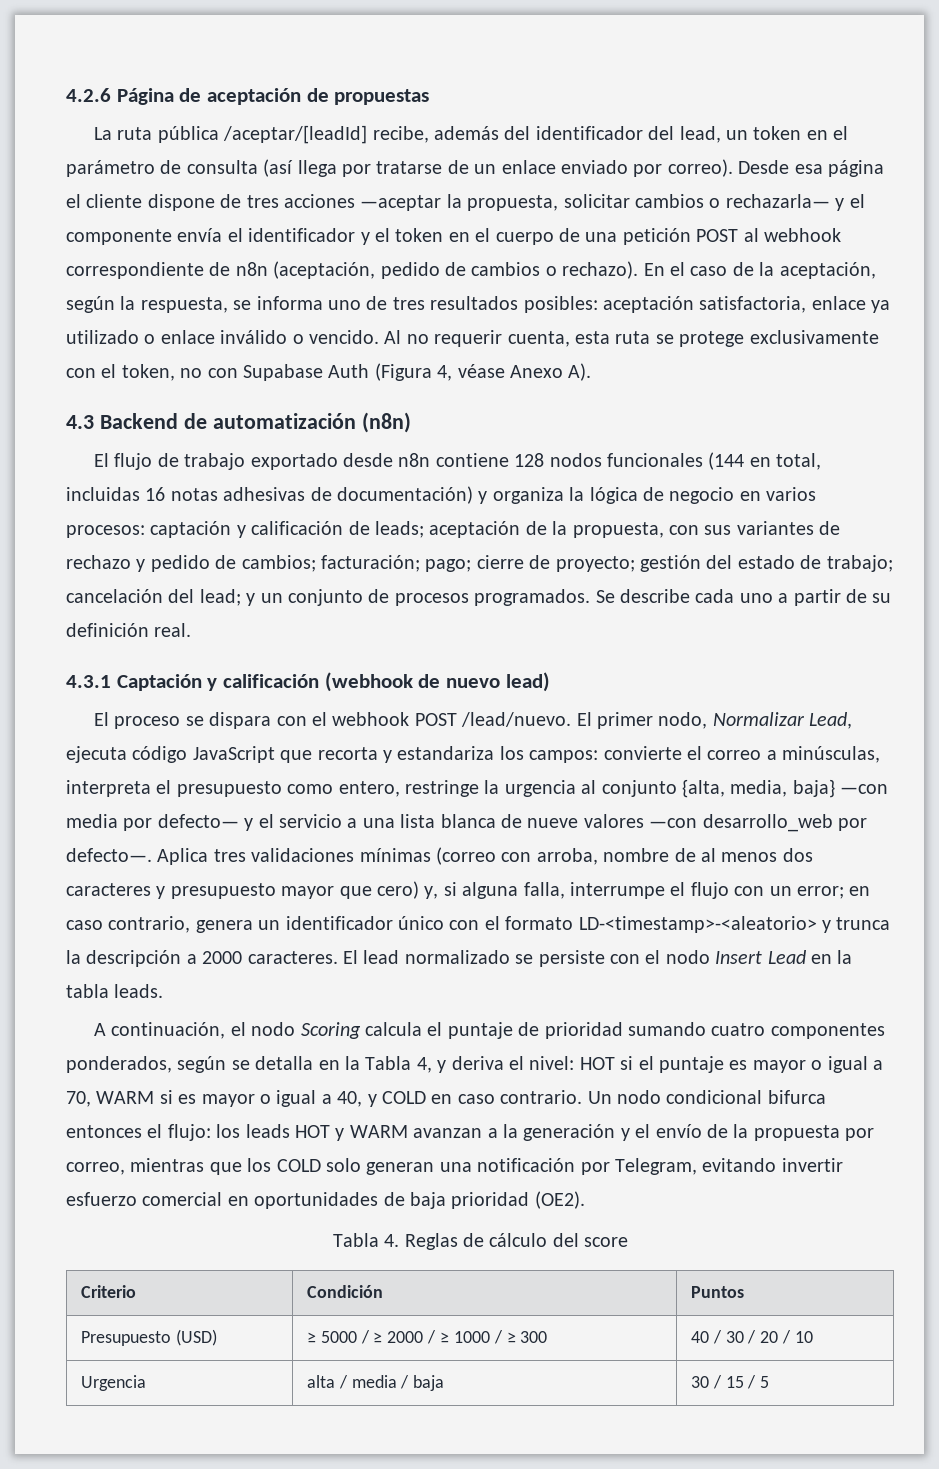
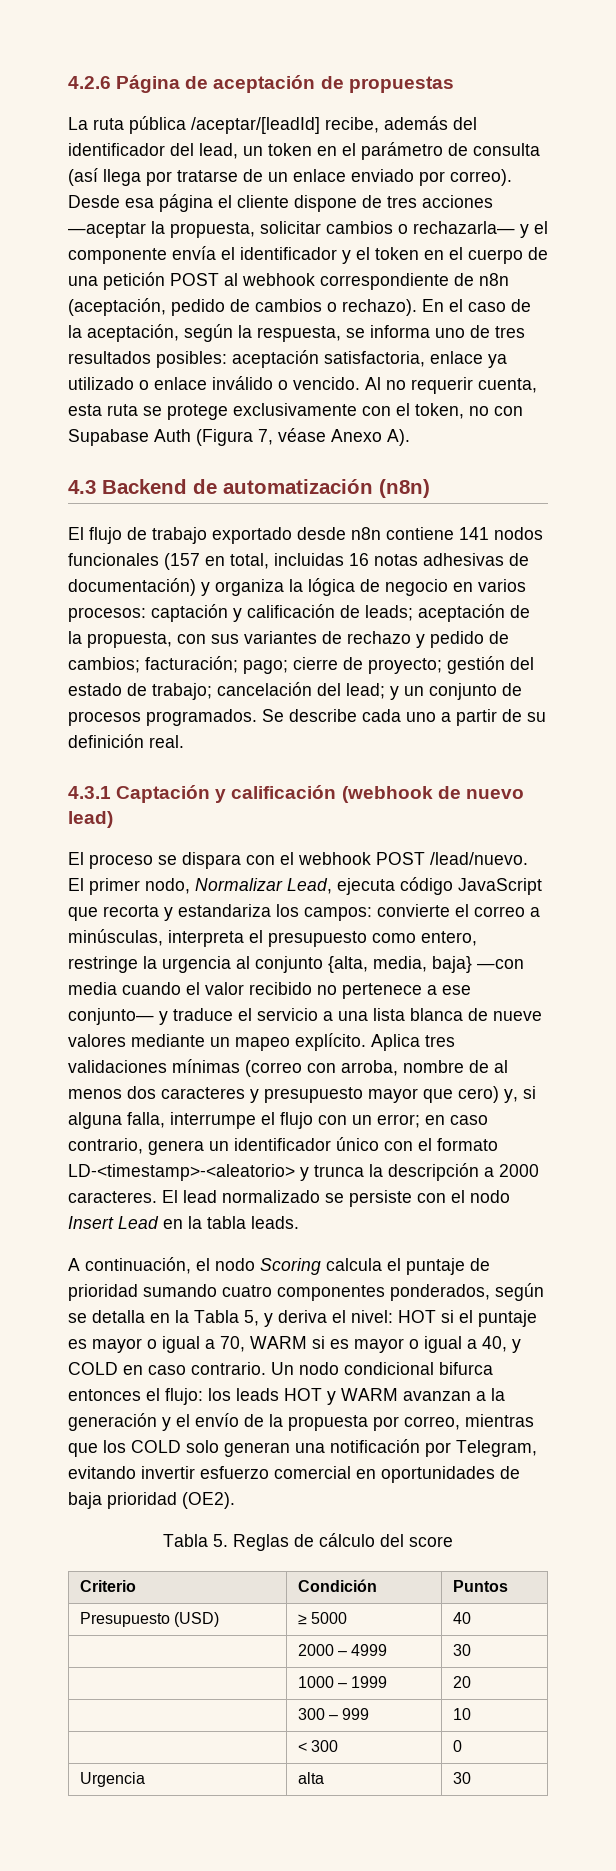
[437,365,453,381] 4, -> [258,429,273,445] 7,
[514,453,545,467] 128 -> [459,527,489,540] 141
[708,452,745,470] (144 -> [164,553,200,570] (157
[123,814,254,831] por defecto— y -> [122,982,471,999] [68,1008,233,1025] cuando el valor recibido no pertenece a ese conjunto— y traduce
[649,814,867,832] [66,848,152,862] —con desarrollo_web por defecto—. -> [131,1033,366,1051] mediante un mapeo explícito.
[416,1057,432,1073] 4, -> [244,1310,259,1326] 5,
[384,1234,400,1247] 4. -> [213,1534,228,1547] 5.
[360,1330,548,1344] [690,1330,813,1344] [80,1375,146,1391] [306,1375,445,1391] [690,1375,770,1389] / ≥ 2000 / ≥ 1000 / ≥ 300 | 40 / 30 / 20 / 10 // Urgencia | alta / media / baja | 30 / 15 / 5 -> [452,1612,471,1624] [297,1644,388,1656] [452,1644,471,1656] [297,1676,388,1688] [452,1676,471,1688] [297,1708,370,1720] [452,1708,471,1720] [297,1740,339,1752] [452,1740,462,1752] [79,1772,145,1787] [297,1772,324,1784] [452,1772,471,1784] | 40 // | 2000 – 4999 | 30 // | 1000 – 1999 | 20 // | 300 – 999 | 10 // | < 300 | 0 // Urgencia | alta | 30

